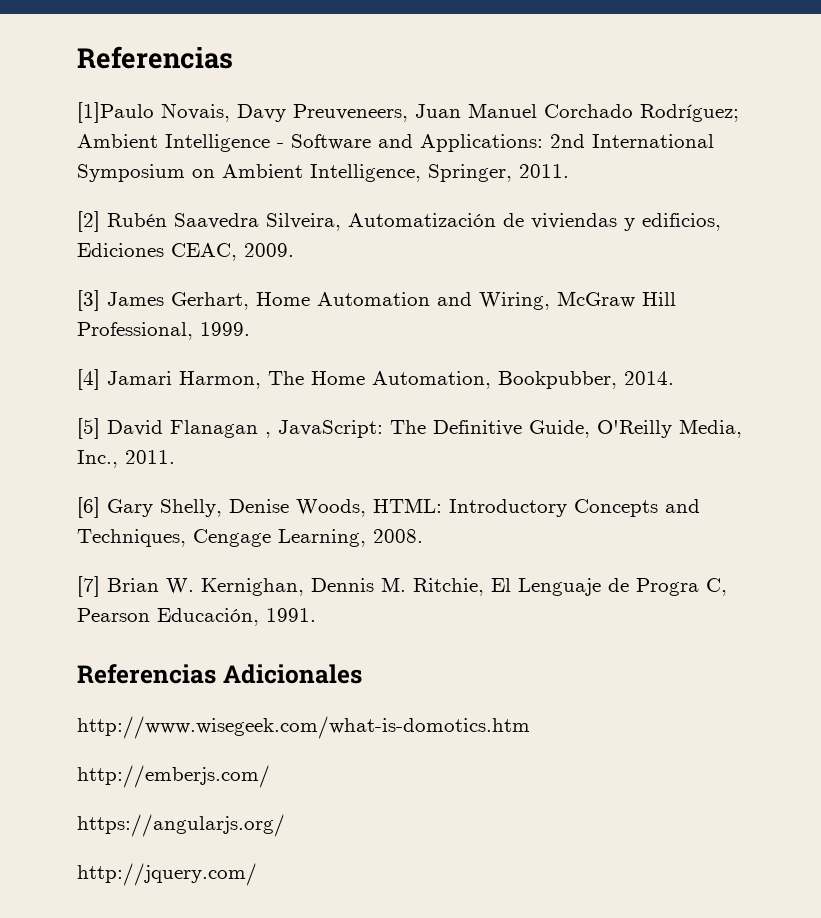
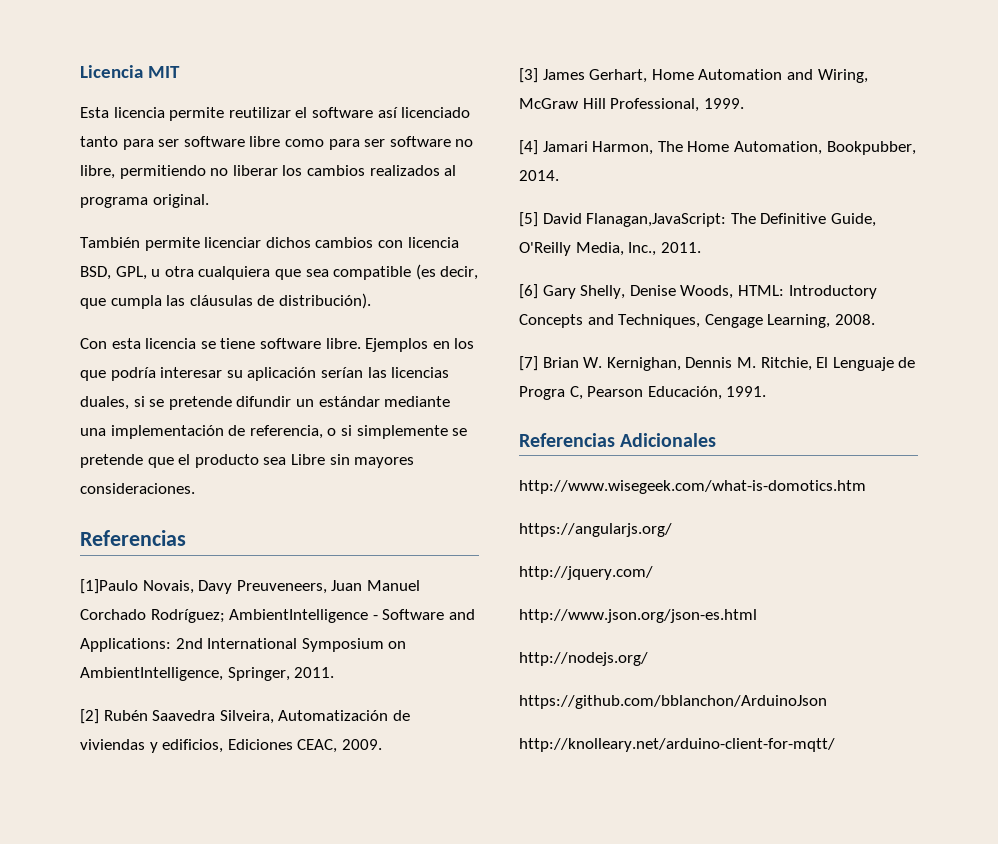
(77, 57) none -> [80,65,180,78] [80,107,471,121] [80,136,474,150] [80,165,457,179] [80,194,209,208] [80,237,459,251] [80,264,479,280] [80,293,371,309] [80,338,475,352] [80,367,450,381] [80,396,451,410] [80,425,468,439] [80,454,415,468] [80,483,195,494] Licencia MIT // Esta licencia permite reutilizar el software así licenciado tanto para ser software libre como para ser software no libre, permitiendo no liberar los cambios realizados al programa original. // También permite licenciar dichos cambios con licencia BSD, GPL, u otra cualquiera que sea compatible (es decir, que cumpla las cláusulas de distribución). // Con esta licencia se tiene software libre. Ejemplos en los que podría interesar su aplicación serían las licencias duales, si se pretende difundir un estándar mediante una implementación de referencia, o si simplemente se pretende que el producto sea Libre sin mayores consideraciones. //
[77,134,270,152] Ambient Intelligence -> [229,609,369,623] AmbientIntelligence
[222,164,421,182] Ambient Intelligence, -> [80,667,223,681] AmbientIntelligence,
[170,420,383,438] Flanagan , JavaScript: -> [586,213,727,227] Flanagan,JavaScript:
[77,765,270,788] // http://emberjs.com/ -> (866, 487) none
(257, 874) none -> [519,609,757,623] [519,652,648,666] [519,695,827,709] [519,738,835,752] // http://www.json.org/json-es.html // http://nodejs.org/ // https://github.com/bblanchon/ArduinoJson // http://knolleary.net/arduino-client-for-mqtt/

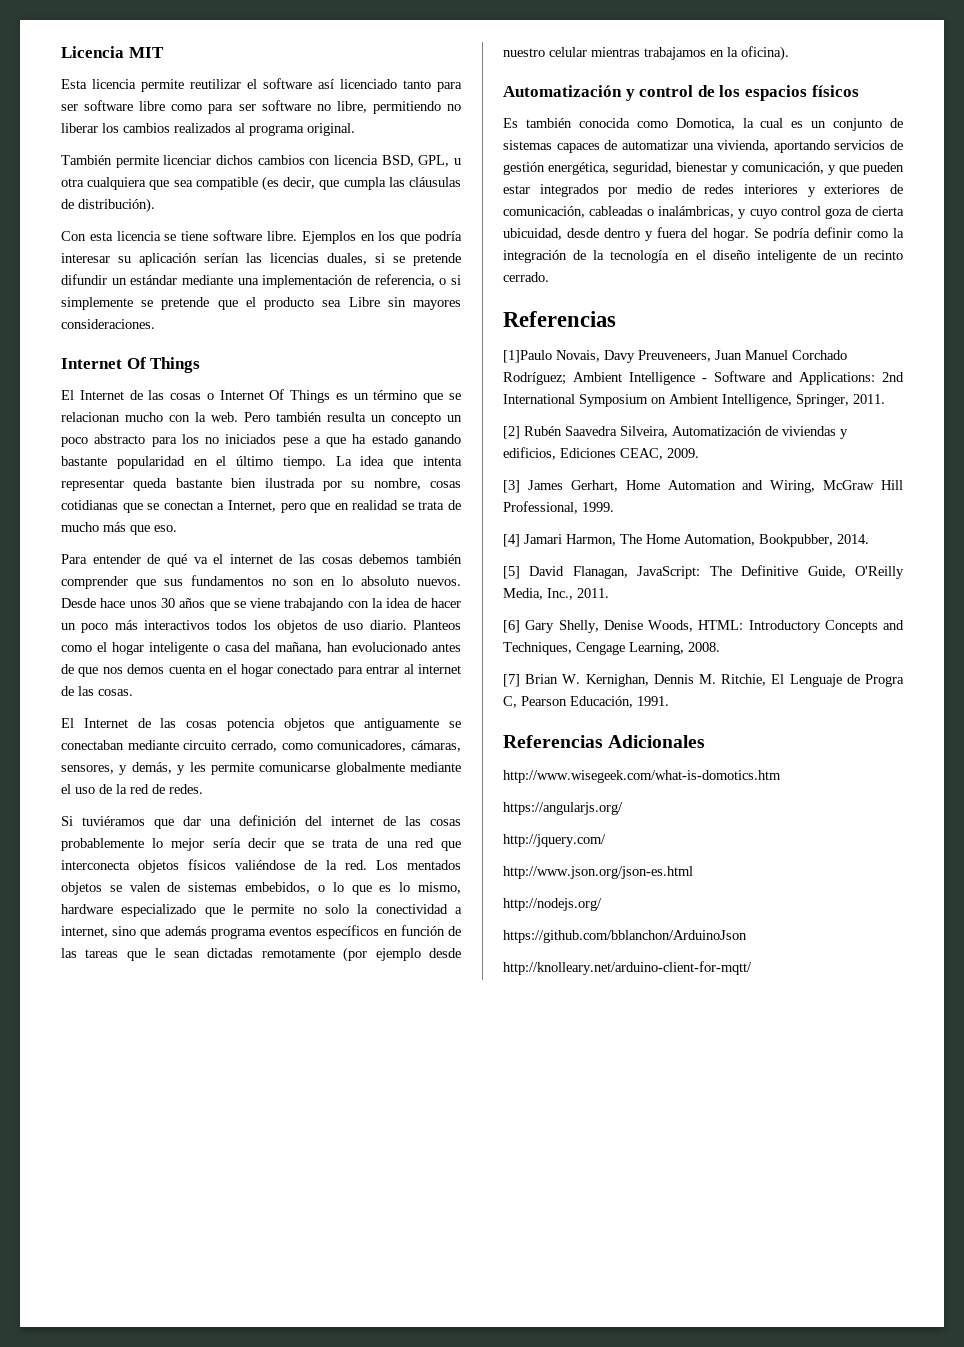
(195, 488) none -> [61,357,201,373] [61,389,462,403] [61,412,462,425] [61,434,461,447] [61,456,462,469] [61,478,461,491] [61,500,461,513] [61,522,177,535] [61,554,462,567] [61,575,462,589] [61,598,462,611] [61,620,462,633] [61,642,461,655] [61,664,462,677] [61,686,133,696] [61,718,461,731] [61,740,461,752] [61,762,461,775] [61,784,203,794] [61,815,461,829] [61,838,462,851] [61,859,461,873] [61,882,461,895] [61,904,462,917] [61,925,462,939] [61,947,462,962] [503,46,789,61] [503,85,859,101] [503,118,903,131] [503,140,903,153] [503,162,904,175] [503,184,903,197] [503,206,904,219] [503,227,904,241] [503,250,903,263] [503,272,549,282] // Internet Of Things // El Internet de las cosas o Internet Of Things es un término que se relacionan mucho con la web. Pero también resulta un concepto un poco abstracto para los no iniciados pese a que ha estado ganando bastante popularidad en el último tiempo. La idea que intenta representar queda bastante bien ilustrada por su nombre, cosas cotidianas que se conectan a Internet, pero que en realidad se trata de mucho más que eso. // Para entender de qué va el internet de las cosas debemos también comprender que sus fundamentos no son en lo absoluto nuevos. Desde hace unos 30 años que se viene trabajando con la idea de hacer un poco más interactivos todos los objetos de uso diario. Planteos como el hogar inteligente o casa del mañana, han evolucionado antes de que nos demos cuenta en el hogar conectado para entrar al internet de las cosas. // El Internet de las cosas potencia objetos que antiguamente se conectaban mediante circuito cerrado, como comunicadores, cámaras, sensores, y demás, y les permite comunicarse globalmente mediante el uso de la red de redes. // Si tuviéramos que dar una definición del internet de las cosas probablemente lo mejor sería decir que se trata de una red que interconecta objetos físicos valiéndose de la red. Los mentados objetos se valen de sistemas embebidos, o lo que es lo mismo, hardware especializado que le permite no solo la conectividad a internet, sino que además programa eventos específicos en función de las tareas que le sean dictadas remotamente (por ejemplo desde nuestro celular mientras trabajamos en la oficina). // Automatización y control de los espacios físicos // Es también conocida como Domotica, la cual es un conjunto de sistemas capaces de automatizar una vivienda, aportando servicios de gestión energética, seguridad, bienestar y comunicación, y que pueden estar integrados por medio de redes interiores y exteriores de comunicación, cableadas o inalámbricas, y cuyo control goza de cierta ubicuidad, desde dentro y fuera del hogar. Se podría definir como la integración de la tecnología en el diseño inteligente de un recinto cerrado.
[229,609,369,623] AmbientIntelligence -> [573,372,695,385] Ambient Intelligence
[80,667,223,681] AmbientIntelligence, -> [669,394,792,407] Ambient Intelligence,
[586,213,727,227] Flanagan,JavaScript: -> [572,566,701,579] Flanagan, JavaScript:

